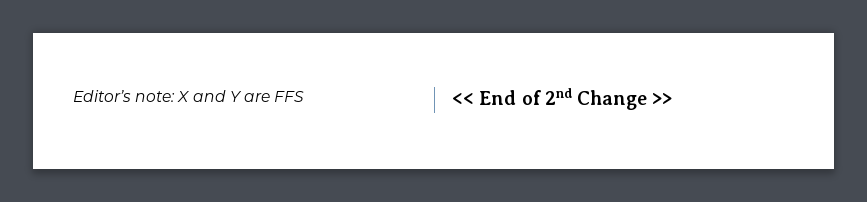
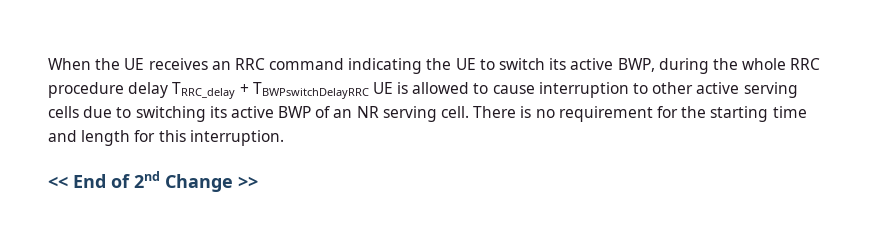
[73,90,305,102] Editor’s note: X and Y are FFS -> [48,58,821,74] [48,82,798,99] [48,106,807,122] [48,130,284,146] When the UE receives an RRC command indicating the UE to switch its active BWP, during the whole RRC procedure delay TRRC_delay + TBWPswitchDelayRRC UE is allowed to cause interruption to other active serving cells due to switching its active BWP of an NR serving cell. There is no requirement for the starting time and length for this interruption.

